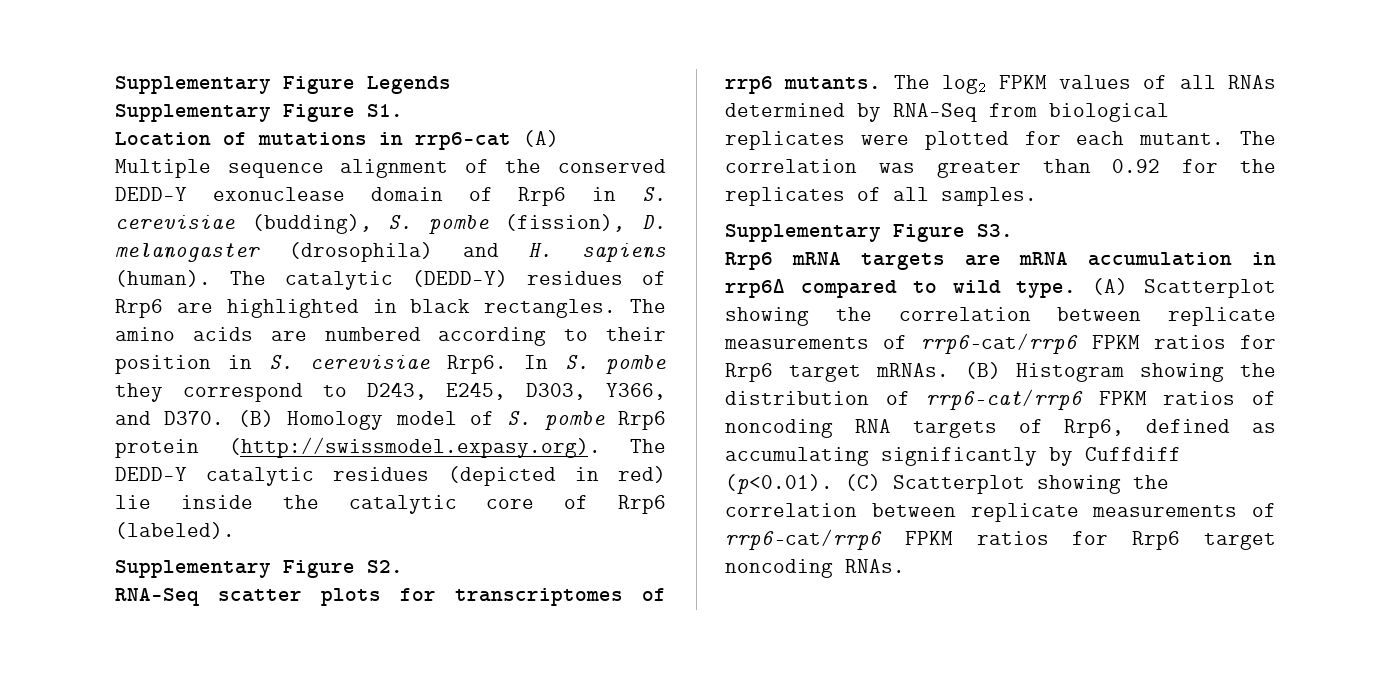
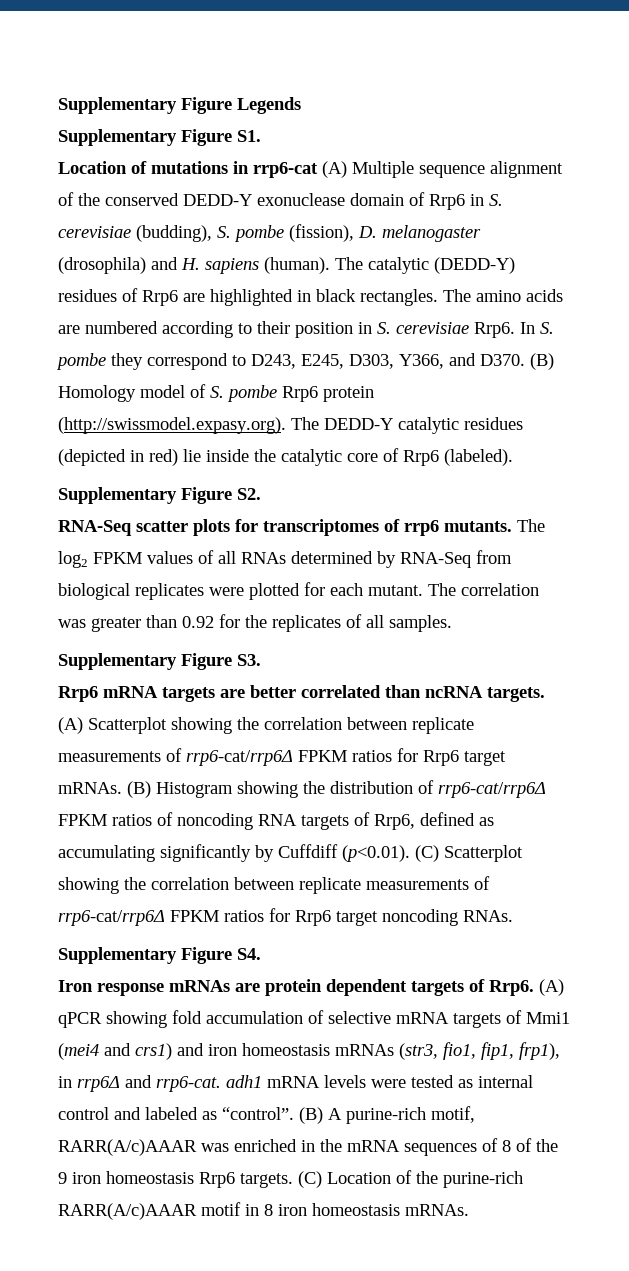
[1019,252,1276,266] [725,279,1077,298] mRNA accumulation in rrp6∆ compared to wild type. -> [250,685,545,702] better correlated than ncRNA targets.
[921,333,1079,354] rrp6-cat/rrp6 -> [186,750,293,766] rrp6-cat/rrp6Δ
[926,389,1084,410] rrp6-cat/rrp6 -> [438,782,546,798] rrp6-cat/rrp6Δ
[725,529,882,550] rrp6-cat/rrp6 -> [58,910,165,926] rrp6-cat/rrp6Δ
(905, 566) none -> [58,947,261,964] [58,979,564,996] [58,1010,570,1028] [58,1042,560,1060] [58,1075,533,1092] [58,1106,475,1124] [58,1138,558,1156] [58,1170,523,1188] [58,1202,469,1220] // Supplementary Figure S4. // Iron response mRNAs are protein dependent targets of Rrp6. (A) qPCR showing fold accumulation of selective mRNA targets of Mmi1 (mei4 and crs1) and iron homeostasis mRNAs (str3, fio1, fip1, frp1), in rrp6Δ and rrp6-cat. adh1 mRNA levels were tested as internal control and labeled as “control”. (B) A purine-rich motif, RARR(A/c)AAAR was enriched in the mRNA sequences of 8 of the 9 iron homeostasis Rrp6 targets. (C) Location of the purine-rich RARR(A/c)AAAR motif in 8 iron homeostasis mRNAs.

